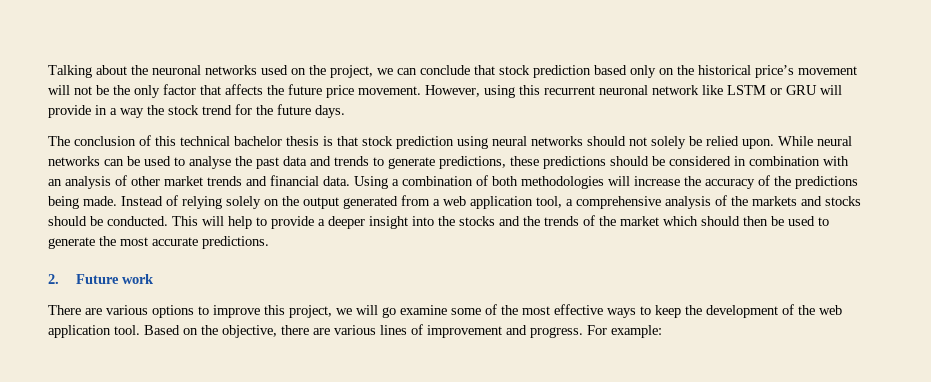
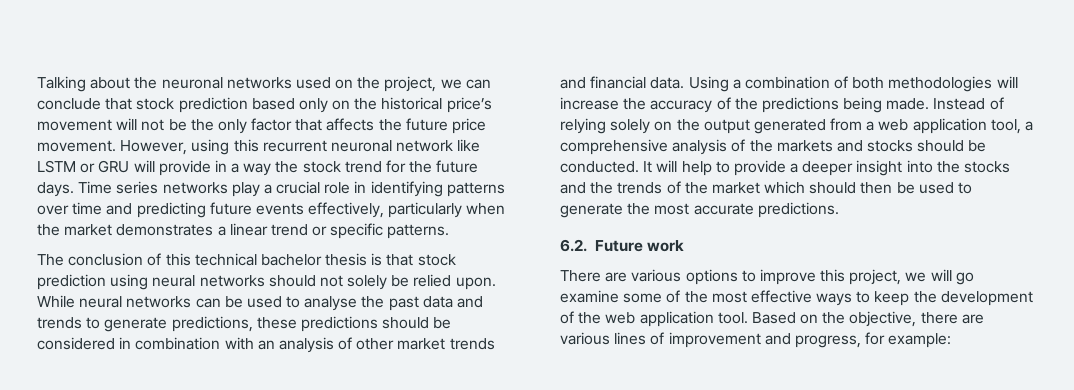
(345, 111) none -> [78,181,505,197] [37,202,506,218] [37,223,450,239] Time series networks play a crucial role in identifying patterns over time and predicting future events effectively, particularly when the market demonstrates a linear trend or specific patterns.
[172,216,198,226] This -> [643,161,653,173] It
[48,274,59,284] 2. -> [560,239,587,252] 6.2.
[530,325,607,338] progress. For -> [794,332,886,348] progress, for

